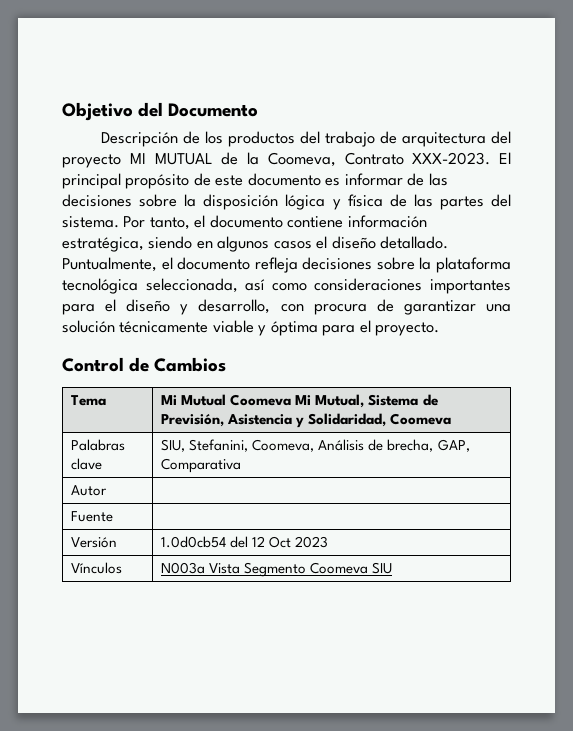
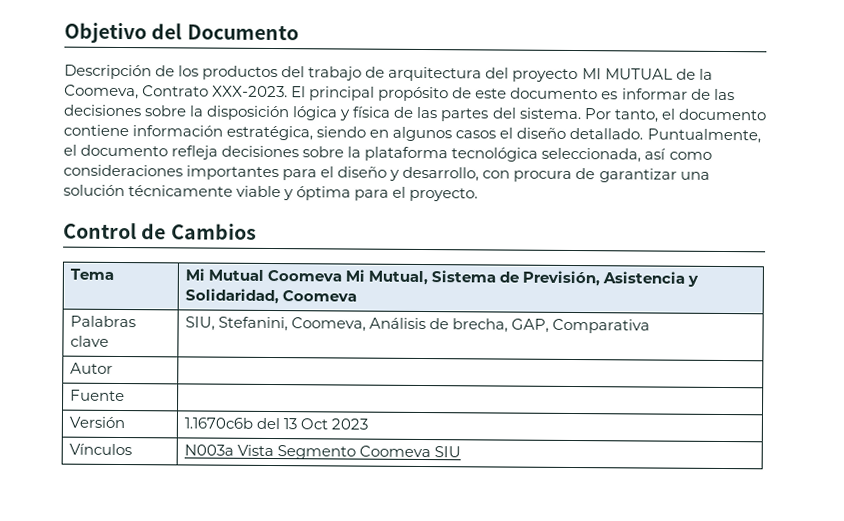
[161,536,266,548] 1.0d0cb54 del 12 -> [184,417,298,430] 1.1670c6b del 13

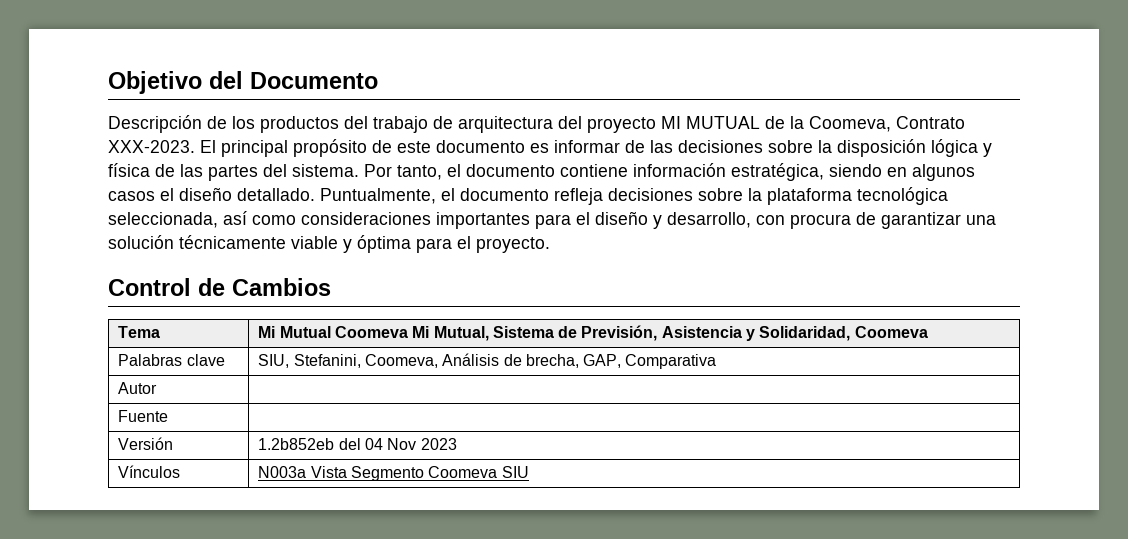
[184,417,329,430] 1.1670c6b del 13 Oct -> [258,438,417,450] 1.2b852eb del 04 Nov

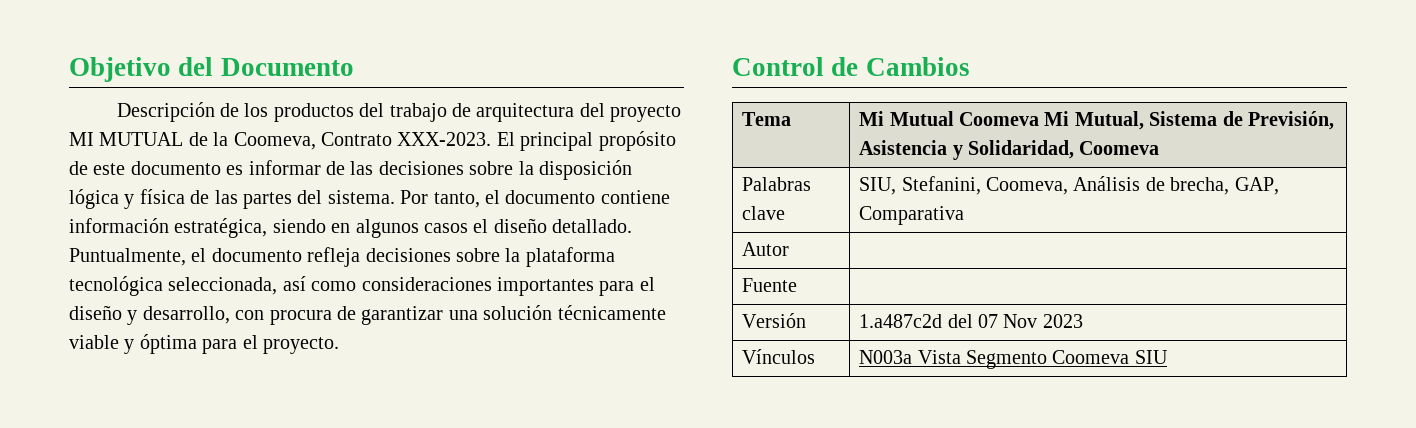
[258,438,383,450] 1.2b852eb del 04 -> [859,314,998,328] 1.a487c2d del 07

